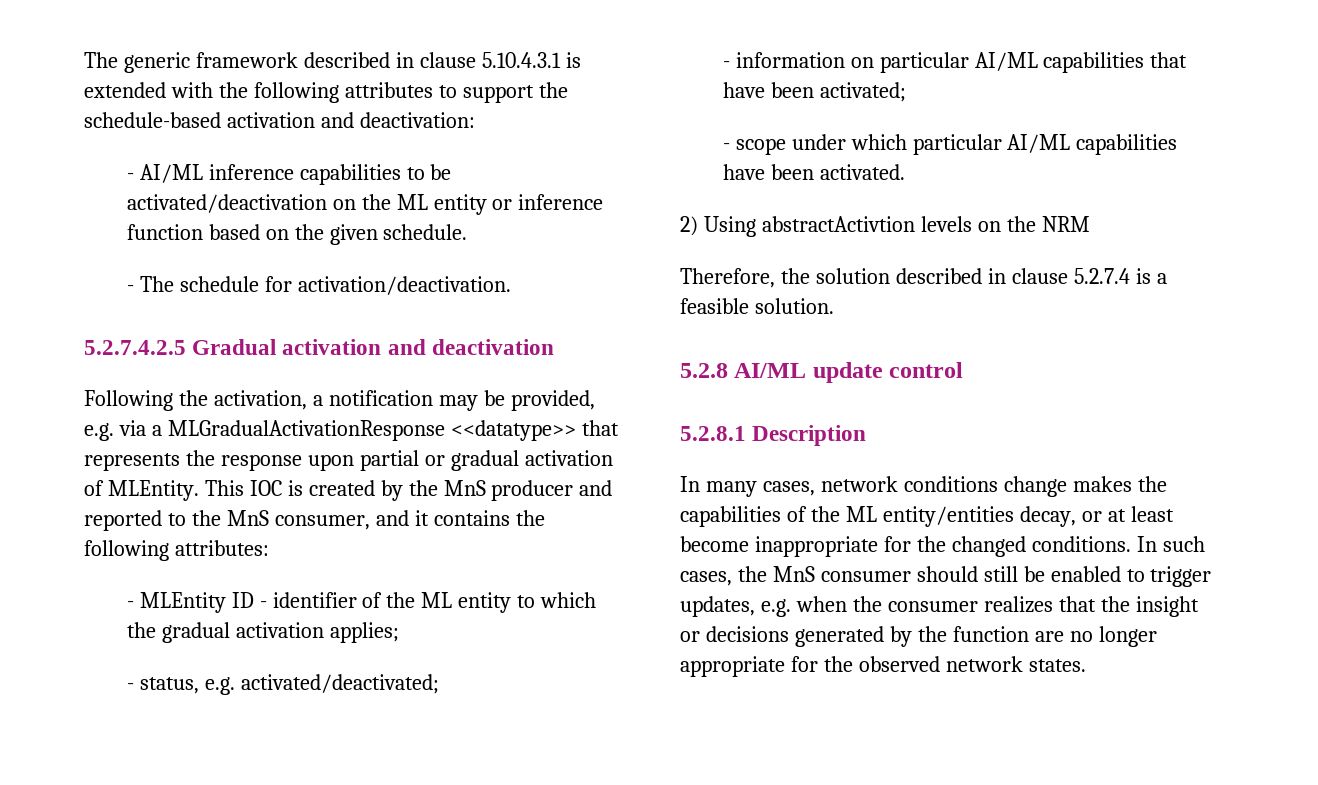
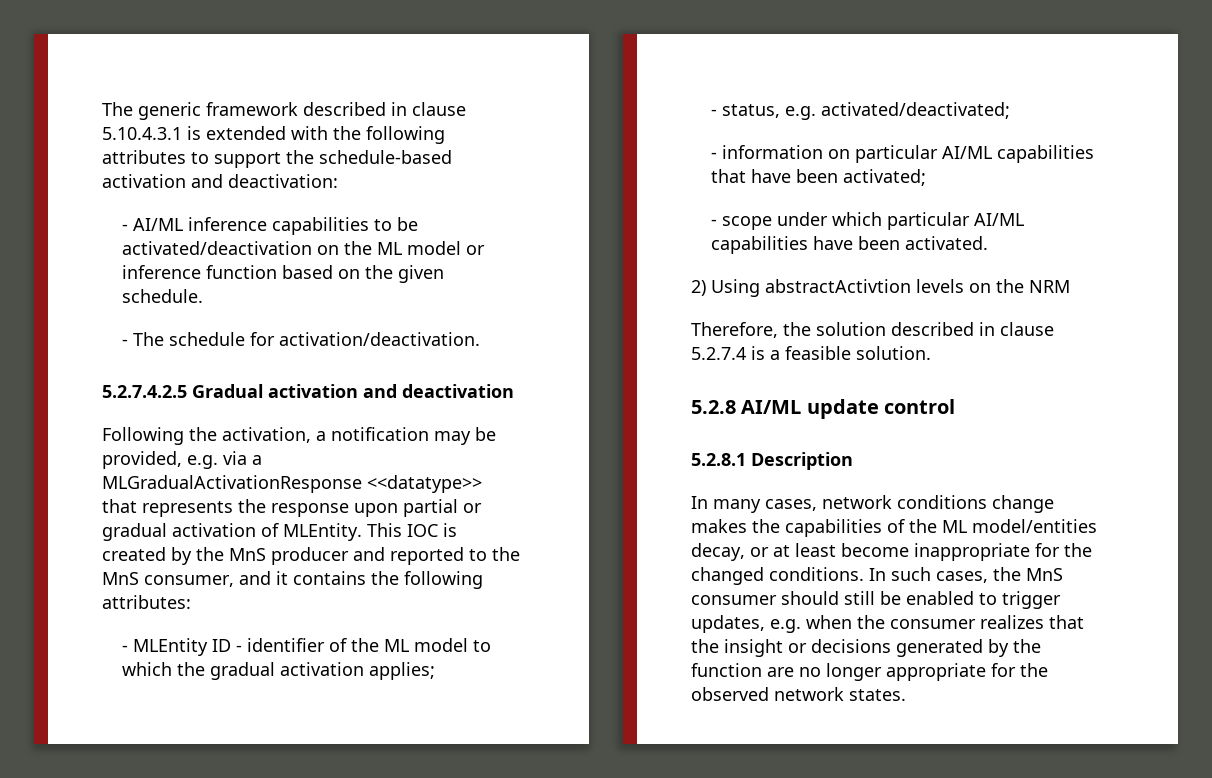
[433,194,487,215] entity -> [407,241,462,255] model
[458,592,512,613] entity -> [414,638,469,652] model
[882,506,1014,527] entity/entities -> [972,519,1097,533] model/entities

